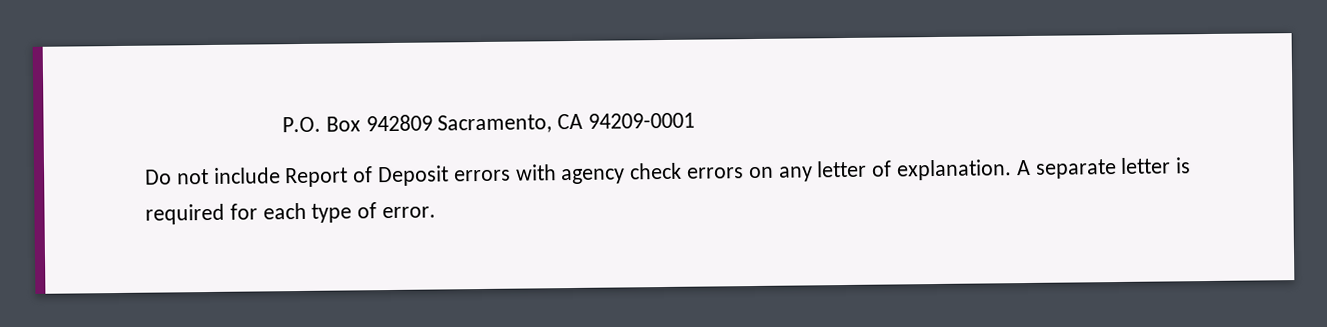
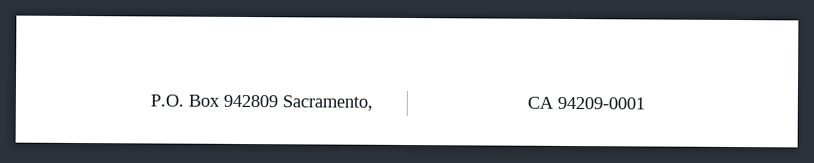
[145,157,1192,188] [145,202,437,225] // Do not include Report of Deposit errors with agency check errors on any letter of explanation. A separate letter is required for each type of error. -> (646, 103) none

